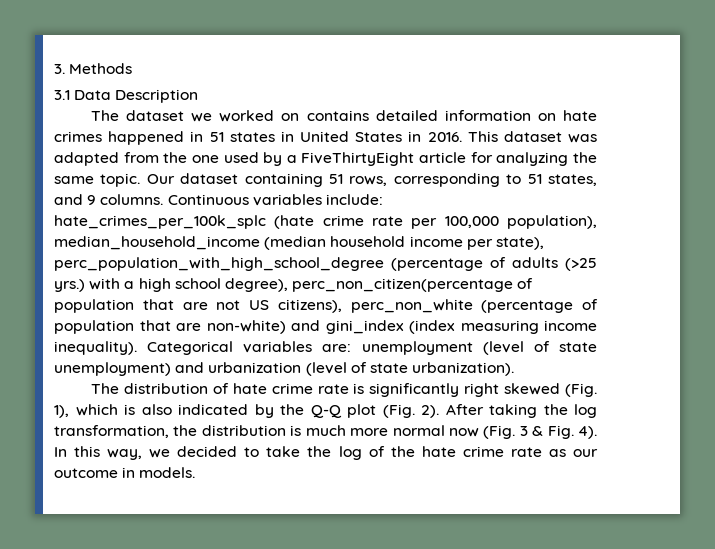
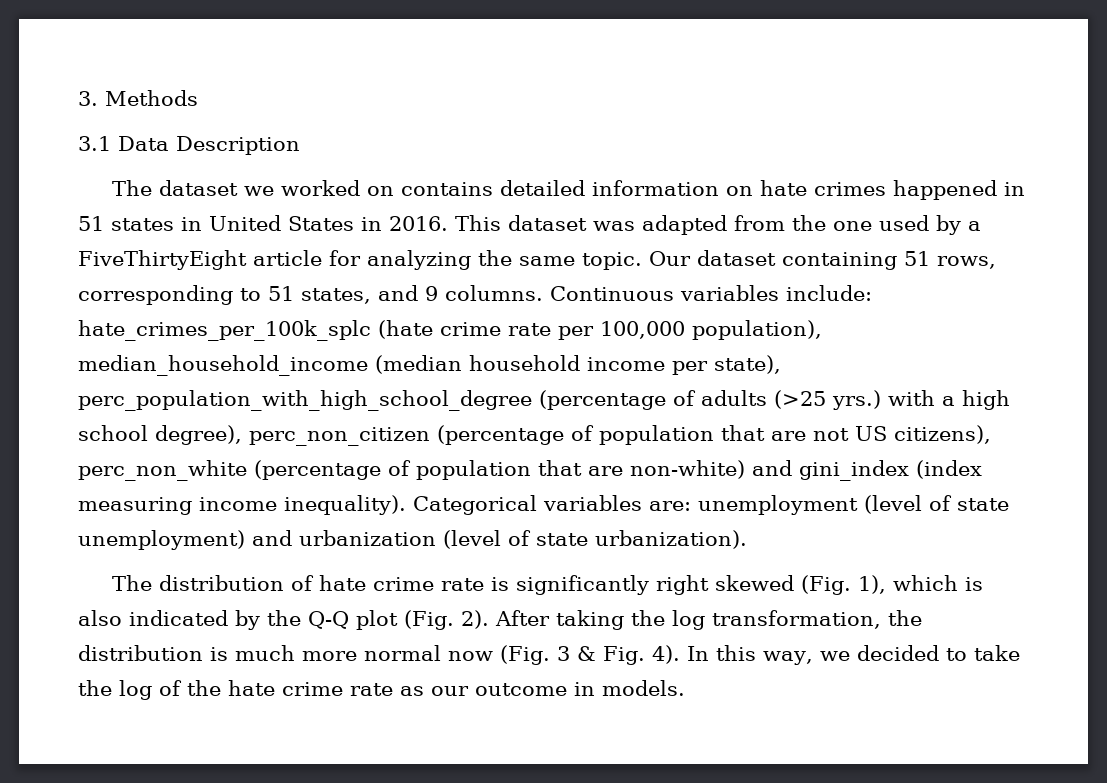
[292,278,514,292] perc_non_citizen(percentage -> [249,425,564,446] perc_non_citizen (percentage

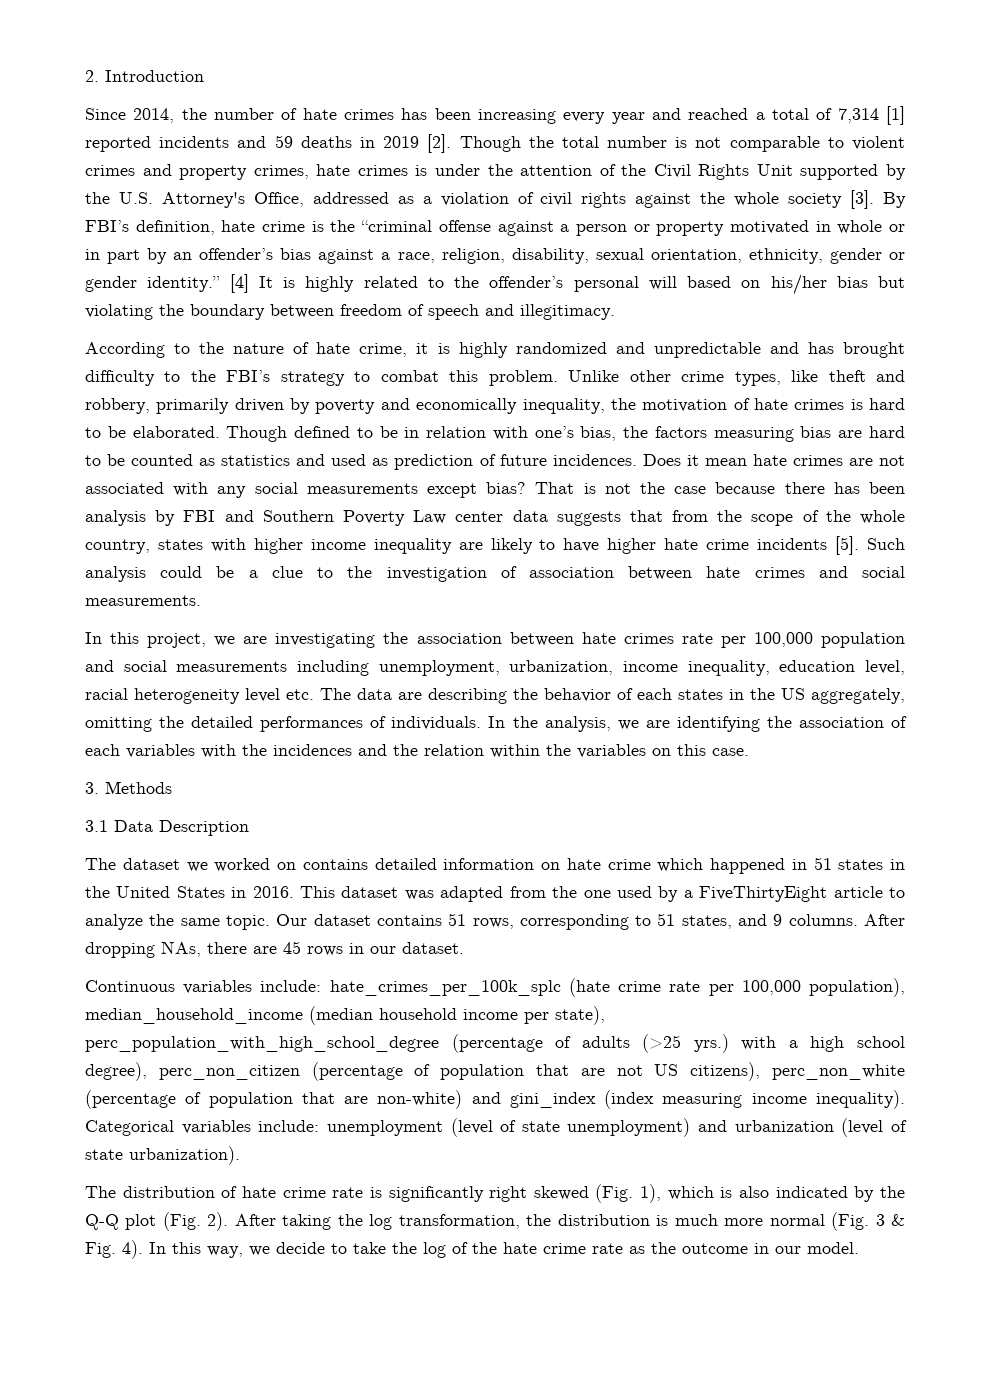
(78, 98) none -> [85,70,204,82] [85,106,906,125] [85,134,905,153] [85,164,906,180] [85,190,906,209] [85,220,905,236] [85,248,906,264] [85,274,905,295] [85,304,615,320] [85,342,906,358] [85,370,905,386] [85,398,906,414] [85,426,905,442] [85,454,905,470] [85,482,906,498] [85,510,905,526] [85,536,905,555] [85,566,905,582] [85,595,201,606] [85,632,905,648] [85,660,905,676] [85,688,905,704] [85,716,907,732] [85,744,749,758] 2. Introduction // Since 2014, the number of hate crimes has been increasing every year and reached a total of 7,314 [1] reported incidents and 59 deaths in 2019 [2]. Though the total number is not comparable to violent crimes and property crimes, hate crimes is under the attention of the Civil Rights Unit supported by the U.S. Attorney's Office, addressed as a violation of civil rights against the whole society [3]. By FBI’s definition, hate crime is the “criminal offense against a person or property motivated in whole or in part by an offender’s bias against a race, religion, disability, sexual orientation, ethnicity, gender or gender identity.” [4] It is highly related to the offender’s personal will based on his/her bias but violating the boundary between freedom of speech and illegitimacy. // According to the nature of hate crime, it is highly randomized and unpredictable and has brought difficulty to the FBI’s strategy to combat this problem. Unlike other crime types, like theft and robbery, primarily driven by poverty and economically inequality, the motivation of hate crimes is hard to be elaborated. Though defined to be in relation with one’s bias, the factors measuring bias are hard to be counted as statistics and used as prediction of future incidences. Does it mean hate crimes are not associated with any social measurements except bias? That is not the case because there has been analysis by FBI and Southern Poverty Law center data suggests that from the scope of the whole country, states with higher income inequality are likely to have higher hate crime incidents [5]. Such analysis could be a clue to the investigation of association between hate crimes and social measurements. // In this project, we are investigating the association between hate crimes rate per 100,000 population and social measurements including unemployment, urbanization, income inequality, education level, racial heterogeneity level etc. The data are describing the behavior of each states in the US aggregately, omitting the detailed performances of individuals. In the analysis, we are identifying the association of each variables with the incidences and the relation within the variables on this case. //
[814,182,887,196] crimes -> [607,858,704,872] crime which
(202, 224) none -> [85,886,110,898] the
[329,250,471,270] for analyzing -> [888,887,905,898] [85,914,143,930] to analyze
[782,252,897,270] containing -> [376,915,442,926] contains
(543, 293) none -> [864,914,905,926] [85,941,464,958] After dropping NAs, there are 45 rows in our dataset. //
[649,501,691,511] are: -> [258,1120,320,1132] include:
[448,651,493,661] now -> (825, 1220) none
[856,645,939,661] decided -> [276,1242,325,1254] decide
[431,686,469,696] our -> [651,1242,676,1254] the
[602,680,685,696] models. -> [775,1242,859,1254] our model.

